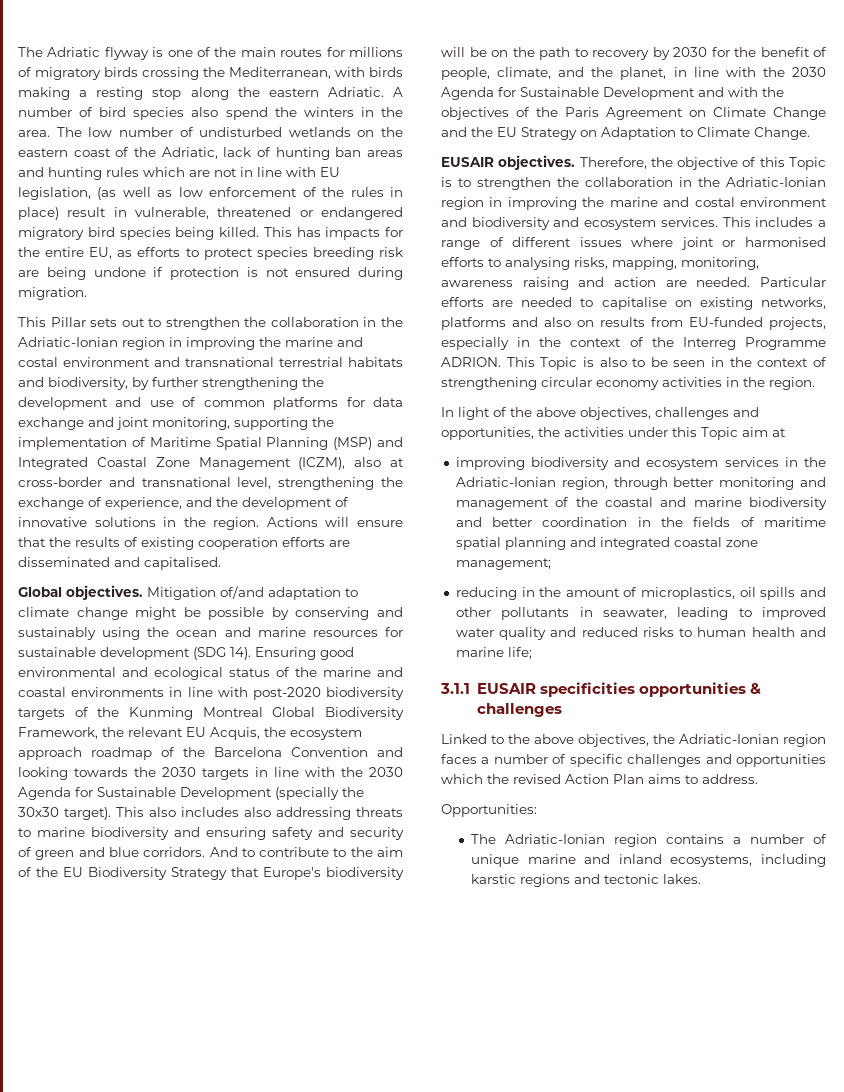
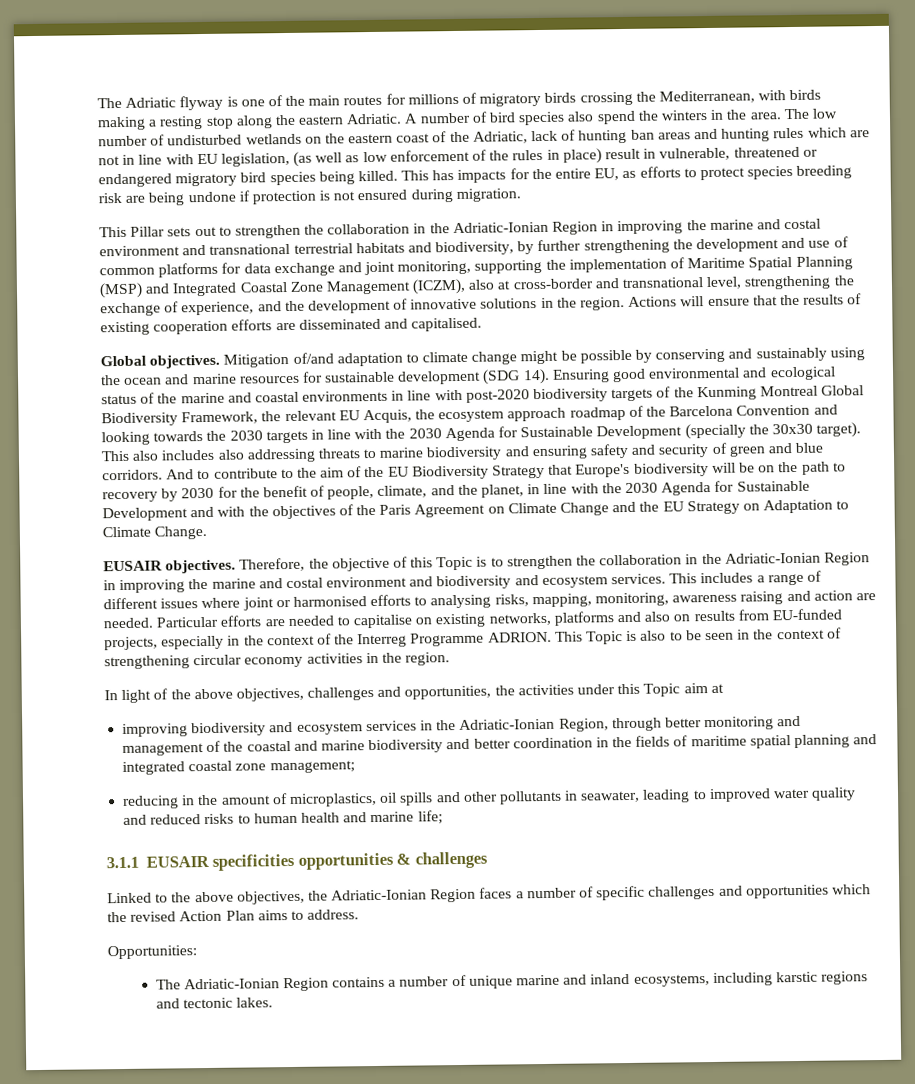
[122,337,165,350] region -> [552,221,599,235] Region
[441,197,484,210] region -> [823,552,870,566] Region
[561,477,608,490] region, -> [558,718,609,732] Region,
[783,734,826,747] region -> [430,888,477,903] Region
[614,834,658,847] region -> [282,977,329,992] Region

